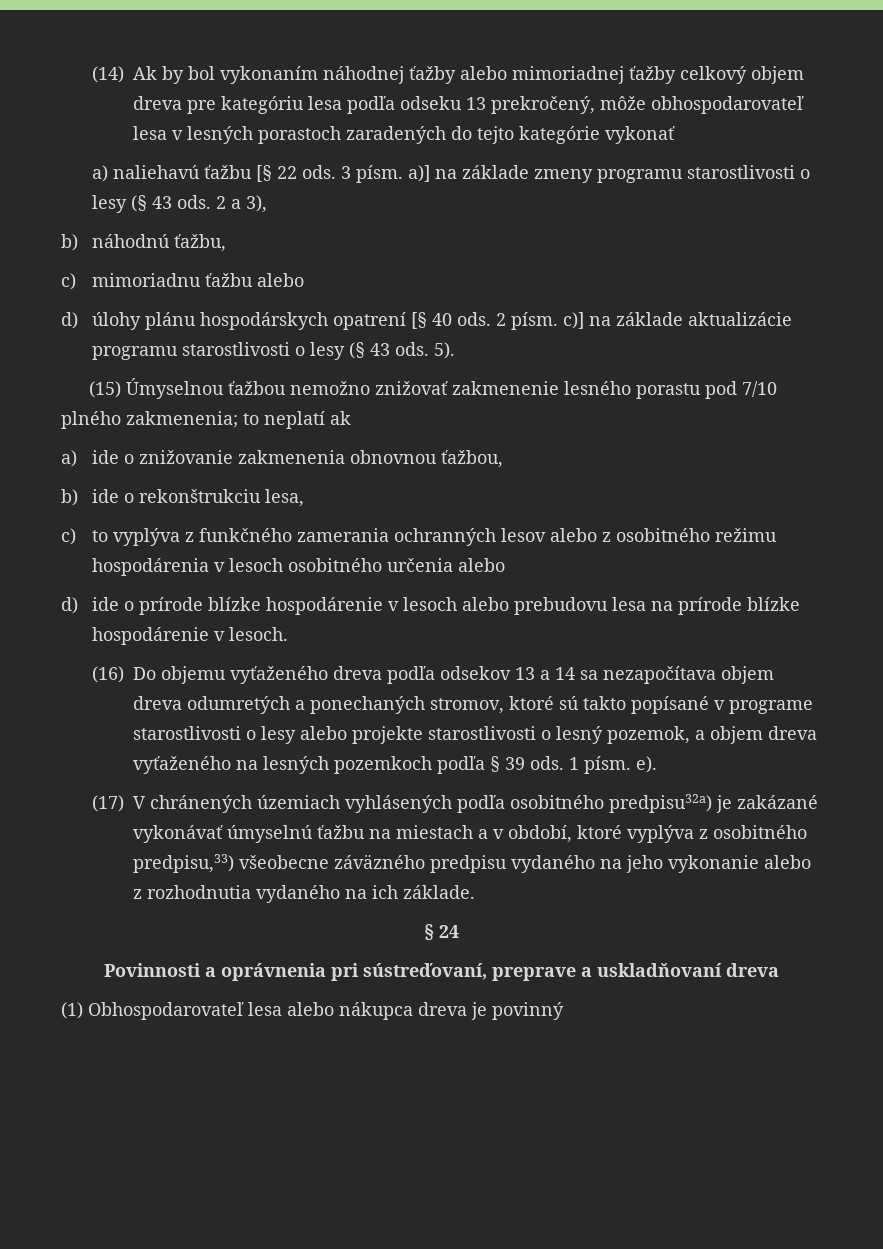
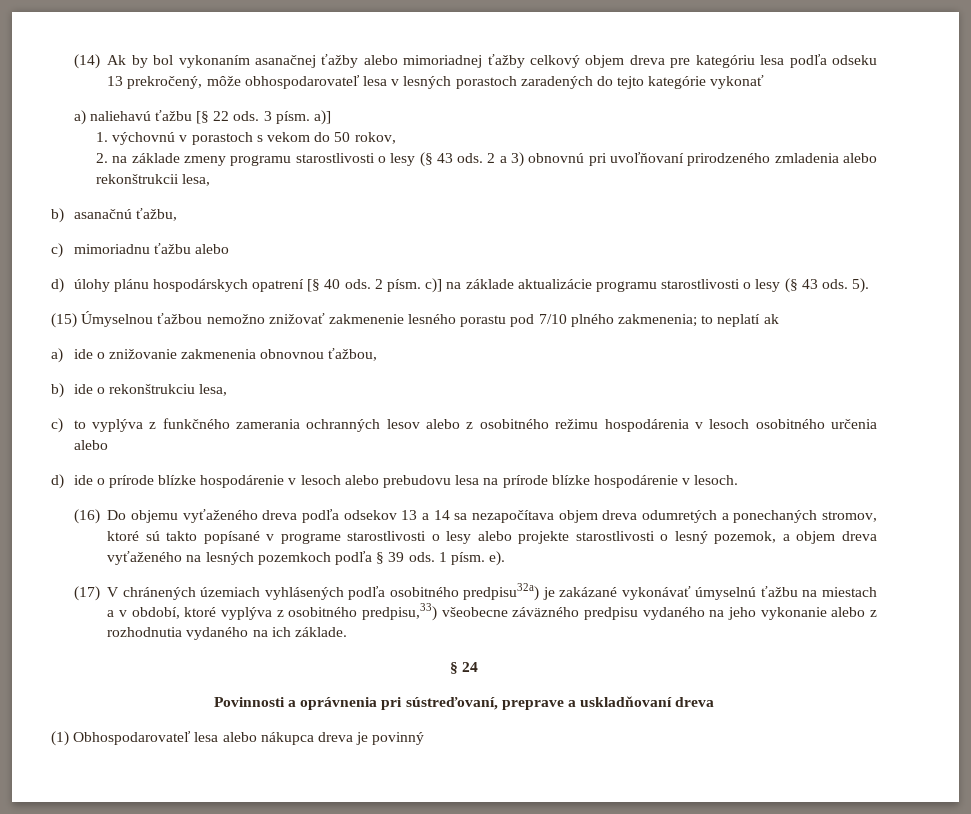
[322,66,404,84] náhodnej -> [254,55,316,68] asanačnej
(430, 173) none -> [96,132,396,145] [96,153,109,163] // 1. výchovnú v porastoch s vekom do 50 rokov, // 2.
[245,195,267,213] [61,234,170,251] 3), // b) náhodnú -> [511,152,877,167] [96,174,211,186] [51,208,132,223] 3) obnovnú pri uvoľňovaní prirodzeného zmladenia alebo rekonštrukcii lesa, // b) asanačnú

